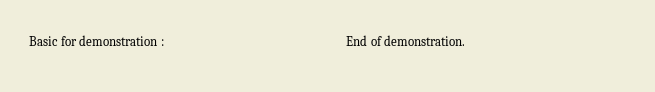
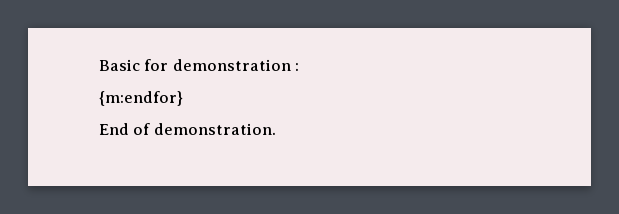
(164, 42) none -> [99,91,183,106] // {m:endfor}

